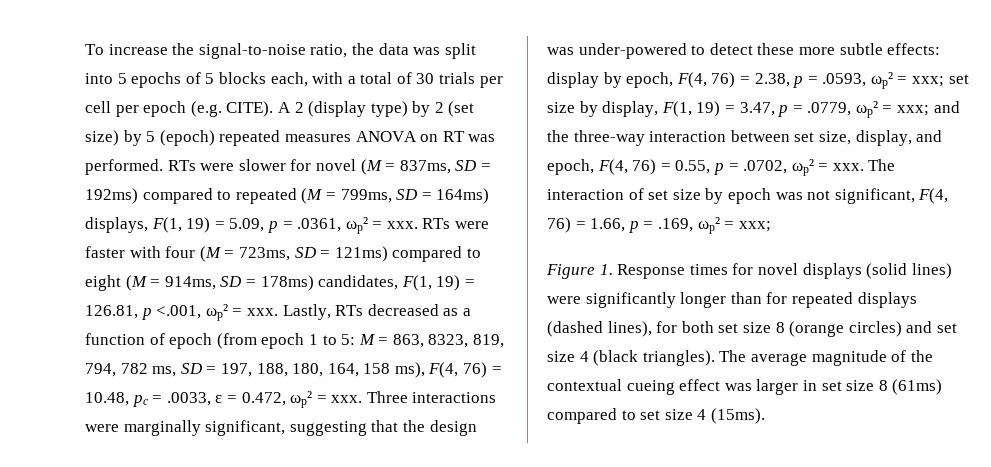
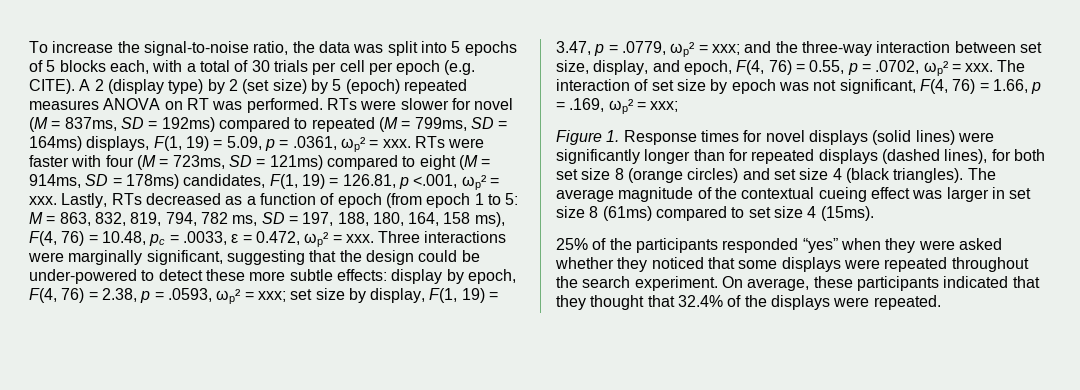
[428,334,469,348] 8323, -> [94,212,126,226] 832,
[547,47,574,55] was -> [418,250,480,262] could be
(765, 416) none -> [556,238,1002,253] [555,257,1029,272] [556,276,1040,291] [556,295,941,310] // 25% of the participants responded “yes” when they were asked whether they noticed that some displays were repeated throughout the search experiment. On average, these participants indicated that they thought that 32.4% of the displays were repeated.

